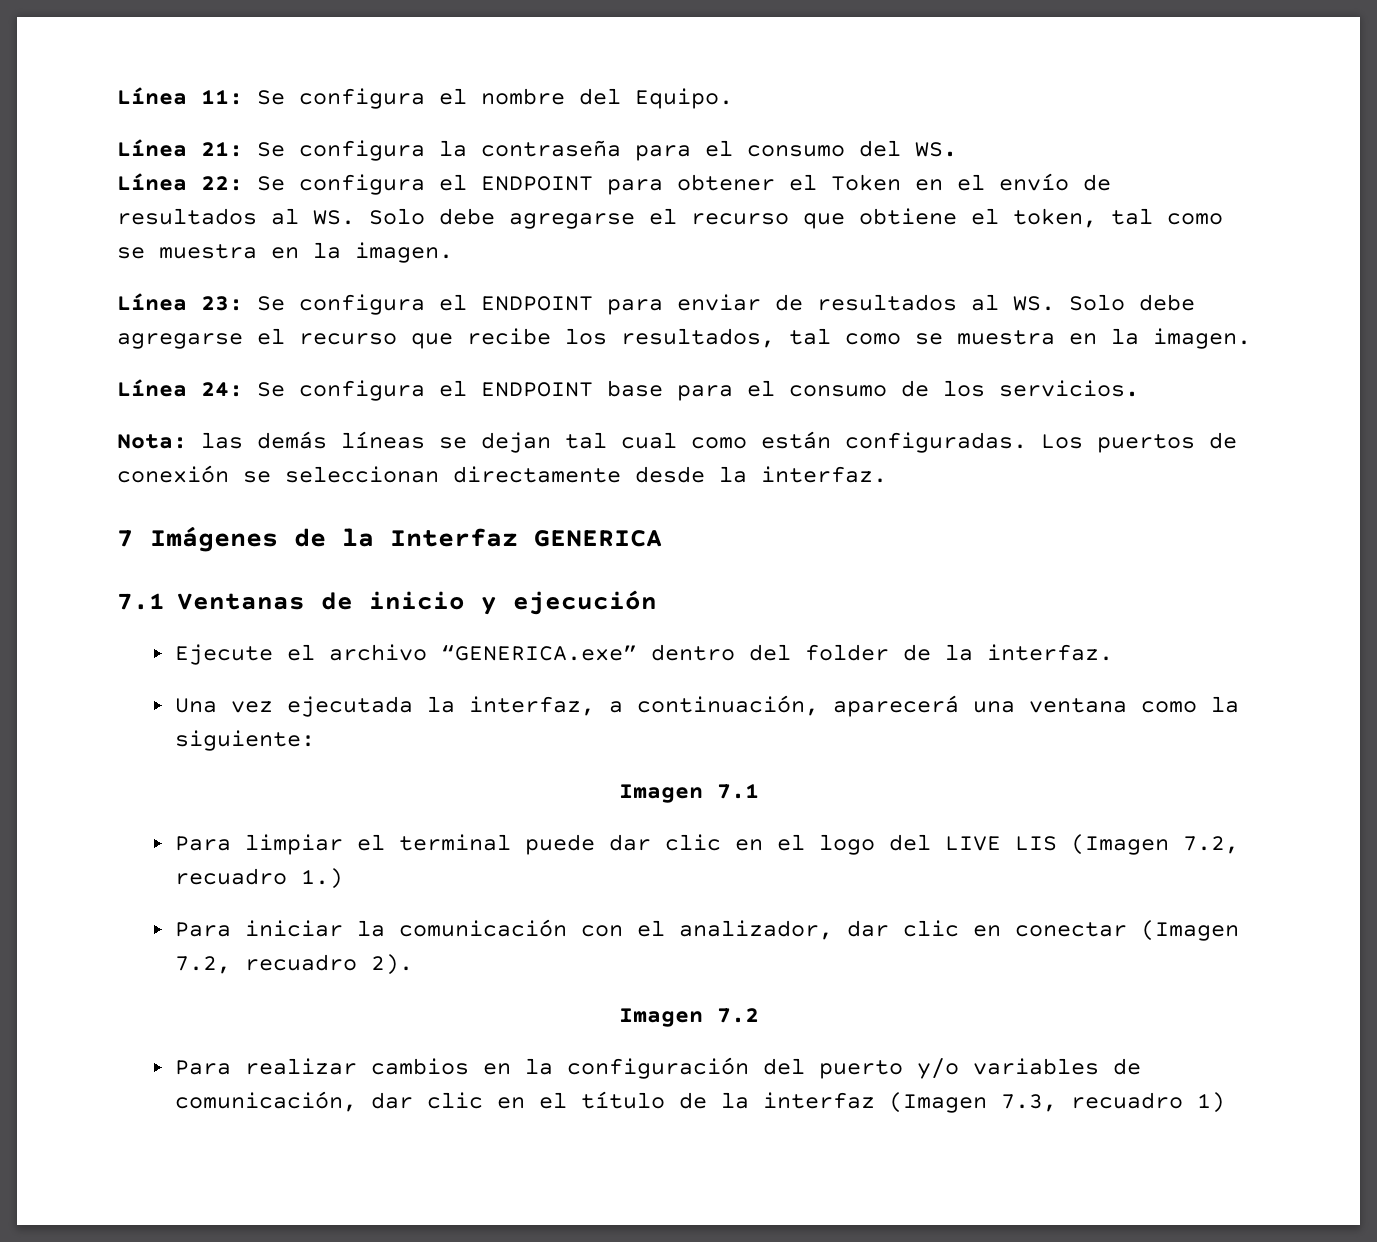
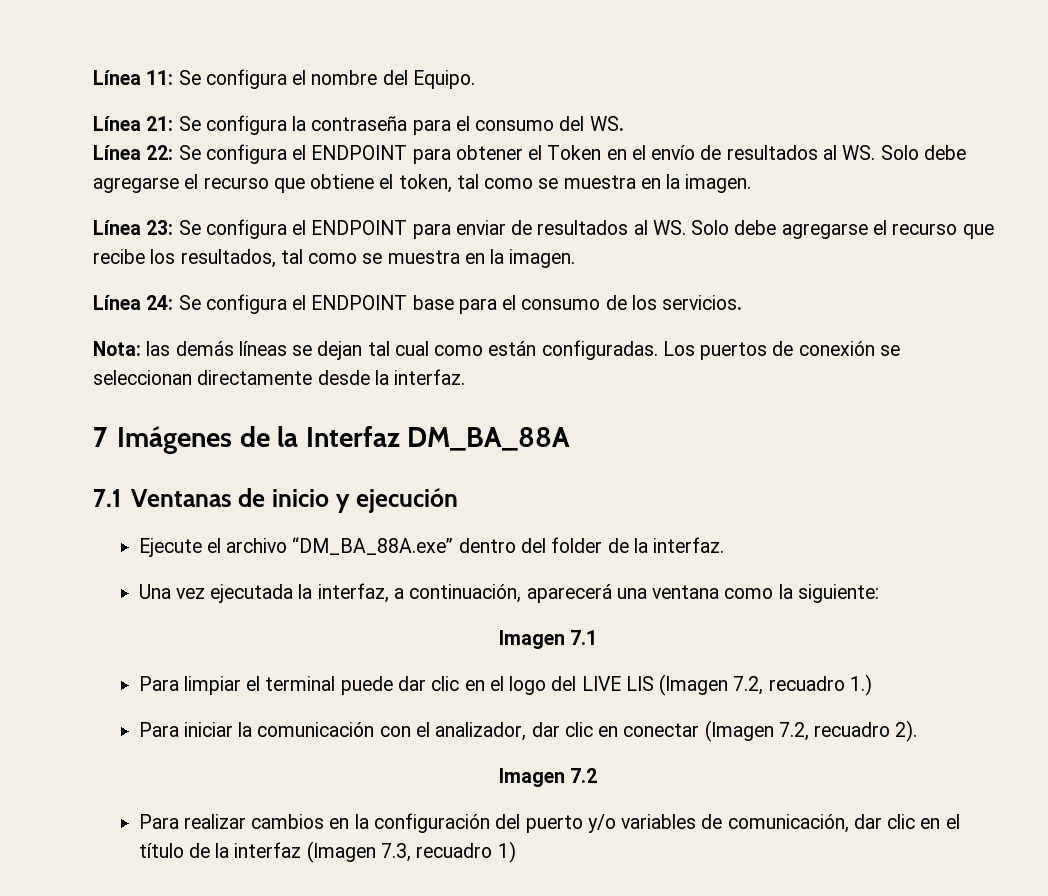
[533,530,662,547] GENERICA -> [407,427,571,451] DM_BA_88A
[441,645,638,661] “GENERICA.exe” -> [292,537,454,555] “DM_BA_88A.exe”

